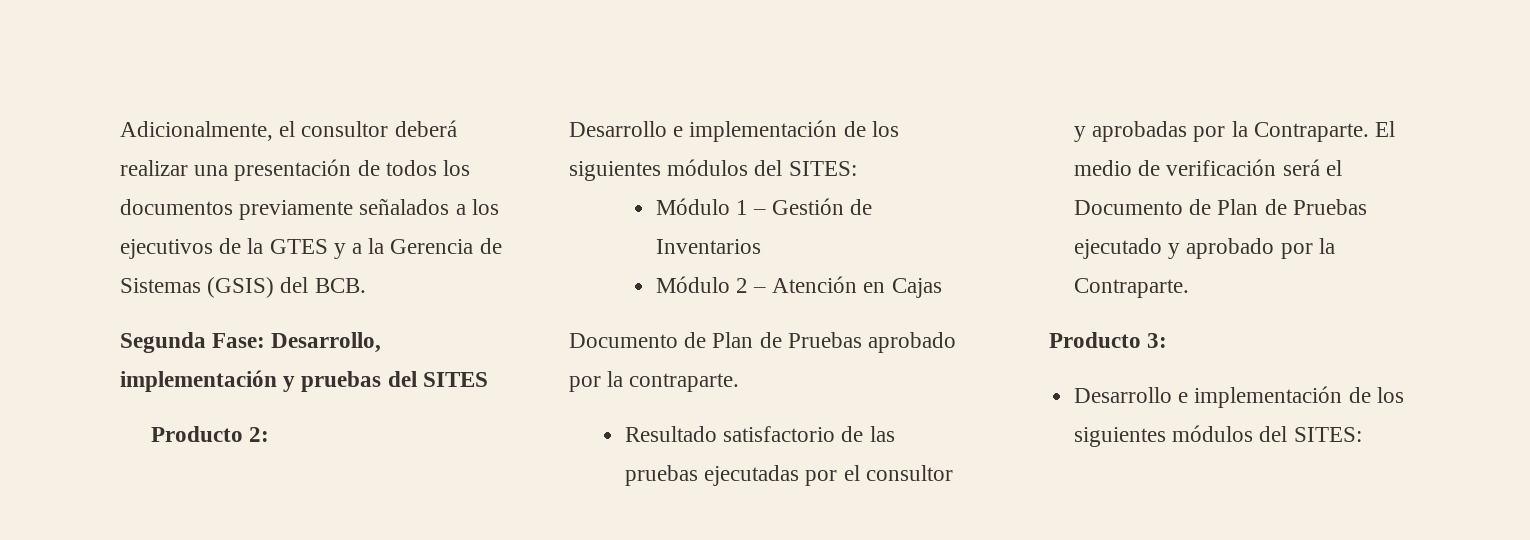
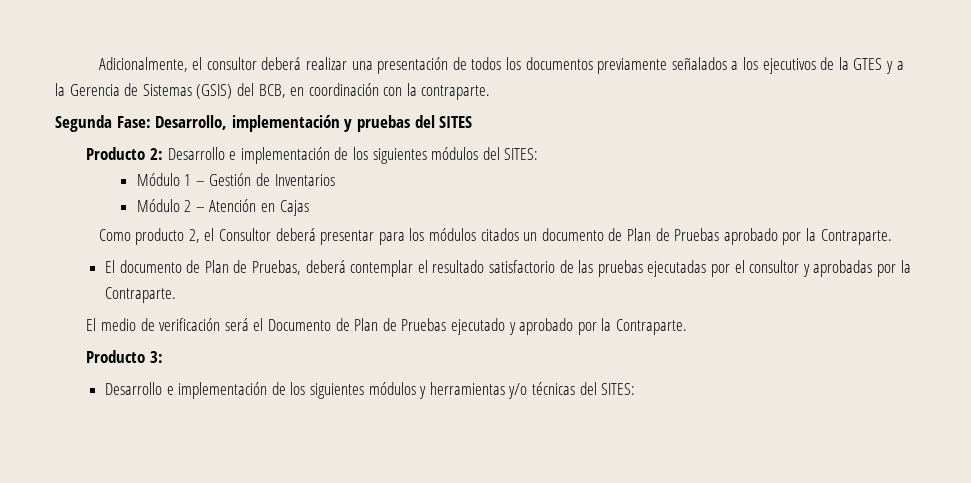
[314,278,366,293] BCB. -> [258,83,491,100] BCB, en coordinación con la contraparte.
(269, 434) // -> (164, 154) none
[569,333,678,348] Documento -> [98,228,604,245] Como producto 2, el Consultor deberá presentar para los módulos citados un documento
[629,373,740,392] [624,426,717,442] contraparte. // Resultado -> [820,229,892,245] [105,260,485,277] Contraparte. // El documento de Plan de Pruebas, deberá contemplar el resultado
(1369, 132) none -> (177, 295) //
(1254, 433) none -> [419,382,576,399] y herramientas y/o técnicas

